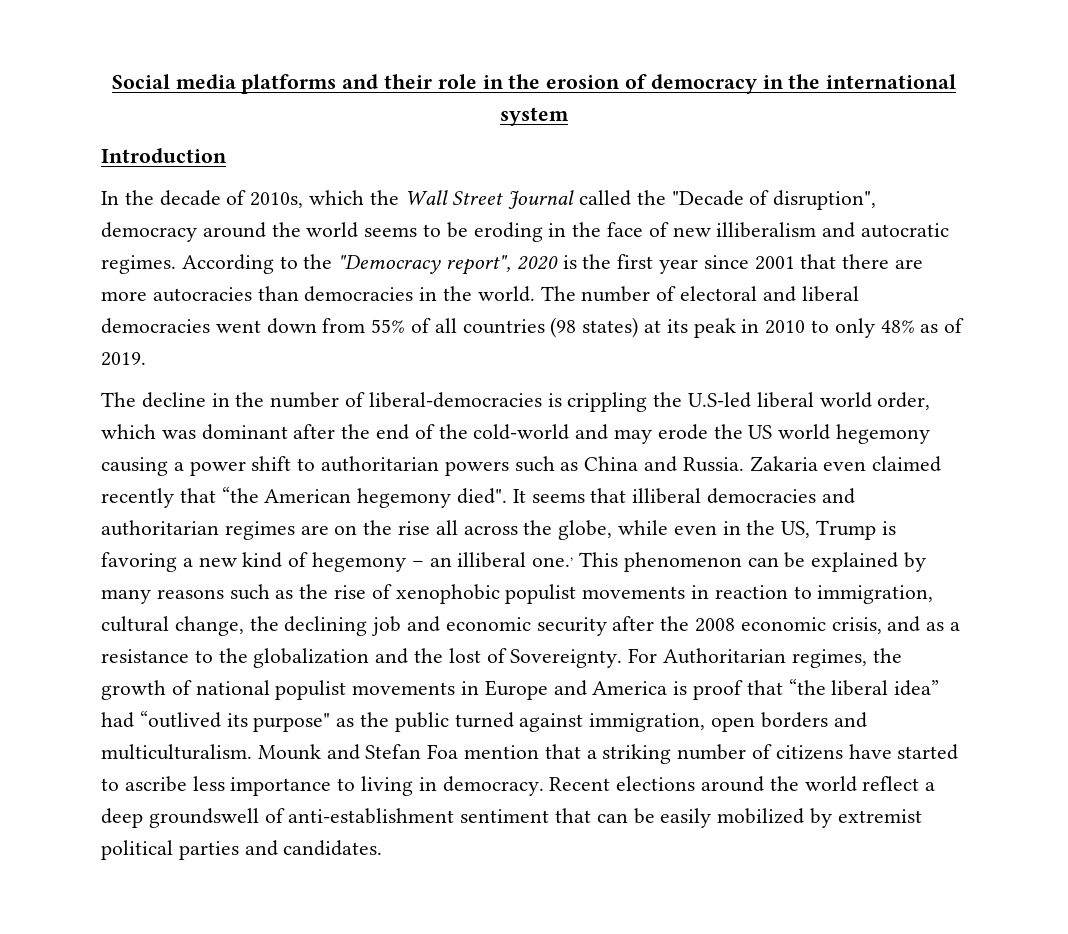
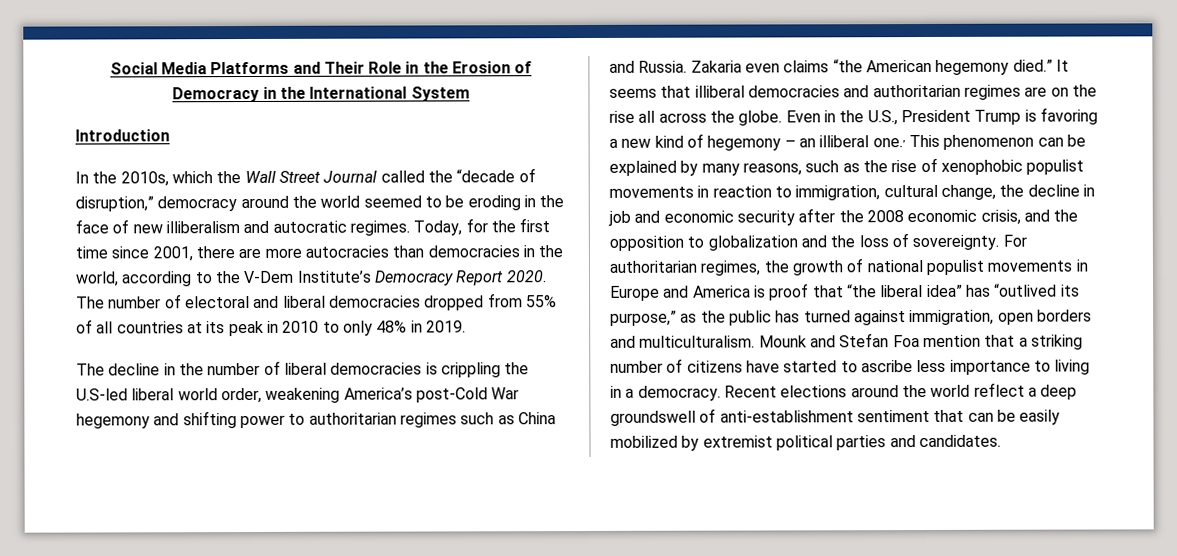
[175,74,957,94] [500,107,569,126] media platforms and their role in the erosion of democracy in the international system -> [160,61,533,75] [172,86,470,103] Media Platforms and Their Role in the Erosion of Democracy in the International System
[159,190,247,206] decade of -> (118, 177) none
[671,190,877,210] "Decade of disruption", -> [456,168,536,183] [75,196,154,212] “decade of disruption,”
[364,227,418,237] seems -> [363,195,422,208] seemed
[181,254,837,275] According to the "Democracy report", 2020 is the first year since 2001 that -> [413,218,551,236] [75,246,193,262] Today, for the first time since 2001,
[477,286,535,302] world. -> [75,270,547,287] world, according to the V-Dem Institute’s Democracy Report 2020.
[215,318,317,334] went down -> [424,295,485,311] dropped
[550,317,639,338] (98 states) -> (184, 327) none
[920,318,965,333] as of -> [410,320,423,333] in
[368,392,542,408] liberal-democracies -> [283,362,423,375] liberal democracies
[101,424,931,444] [101,456,292,476] which was dominant after the end of the cold-world and may erode the US world hegemony causing a power shift -> [265,387,520,403] [76,411,285,429] weakening America’s post-Cold War hegemony and shifting power
[444,461,509,476] powers -> [399,412,457,428] regimes
[872,456,942,472] [101,488,216,508] claimed recently that -> [783,60,830,73] claims
[457,488,508,504] died". -> [1012,59,1053,72] died.”
[558,520,811,540] globe, while even in the US, -> [738,109,971,126] globe. Even in the U.S., President
[156,589,224,599] reasons -> [742,162,802,176] reasons,
[284,616,368,636] declining -> [1027,184,1095,197] decline in
[926,622,961,631] [101,648,787,668] as a resistance to the globalization and the lost of Sovereignty. For Authoritarian -> [1053,209,1079,222] [609,233,1027,251] [609,260,697,273] the opposition to globalization and the loss of sovereignty. For authoritarian
[101,712,134,728] had -> [965,284,991,297] has
[253,713,331,732] purpose" -> [610,310,677,326] purpose,”
(449, 722) none -> [775,310,801,323] has
(437, 784) none -> [625,388,635,398] a

